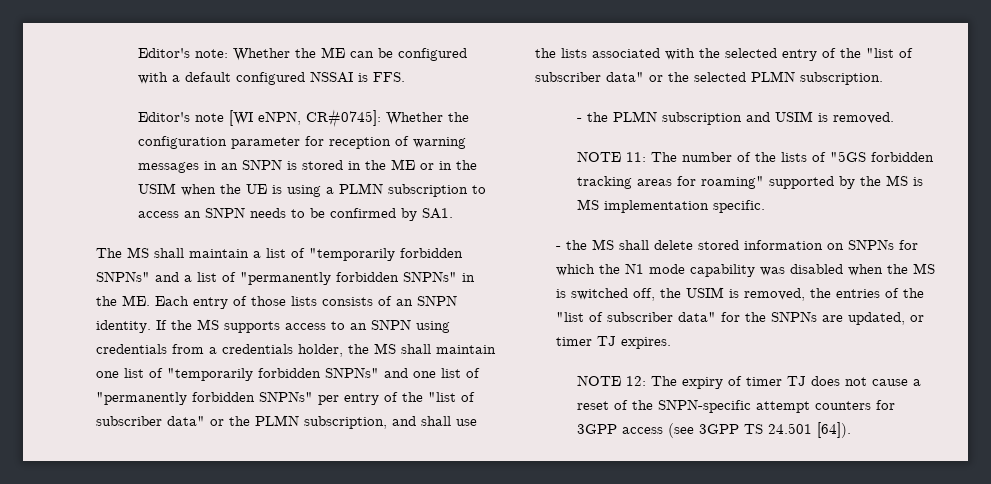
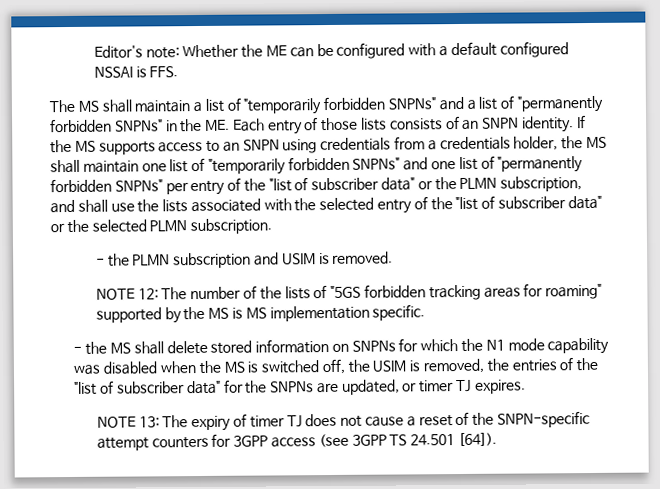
[138,109,470,128] [138,136,467,149] [138,159,478,173] [138,183,487,197] [138,207,454,221] // Editor's note [WI eNPN, CR#0745]: Whether the configuration parameter for reception of warning messages in an SNPN is stored in the ME or in the USIM when the UE is using a PLMN subscription to access an SNPN needs to be confirmed by SA1. -> (179, 72) none
[626,152,647,162] 11: -> [137,288,159,300] 12:
[626,376,647,386] 12: -> [138,416,160,428] 13:

